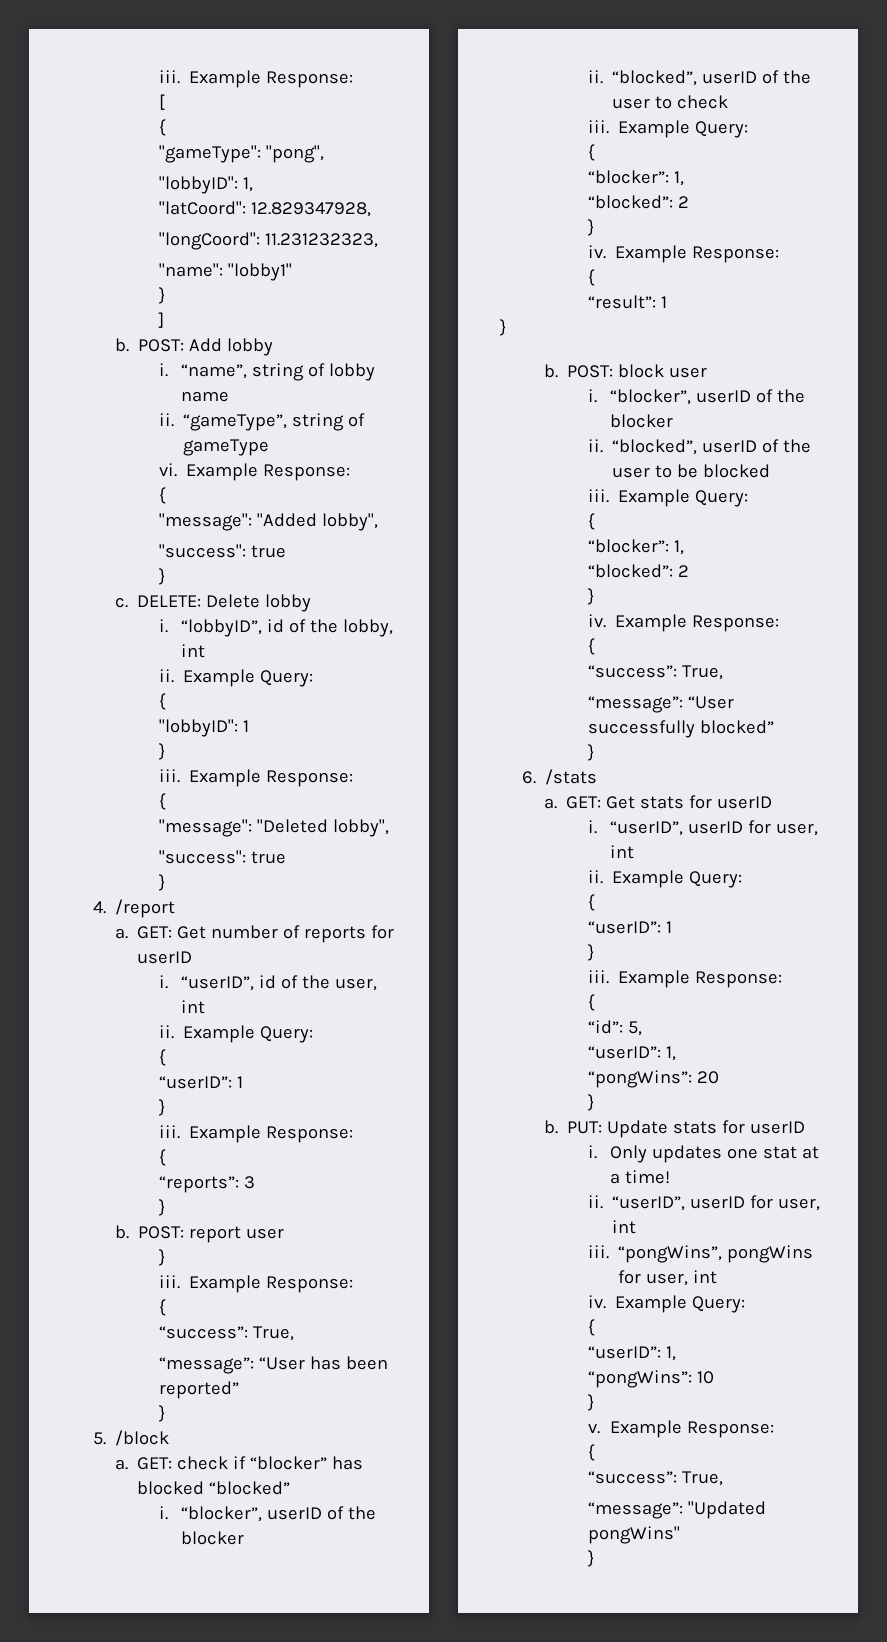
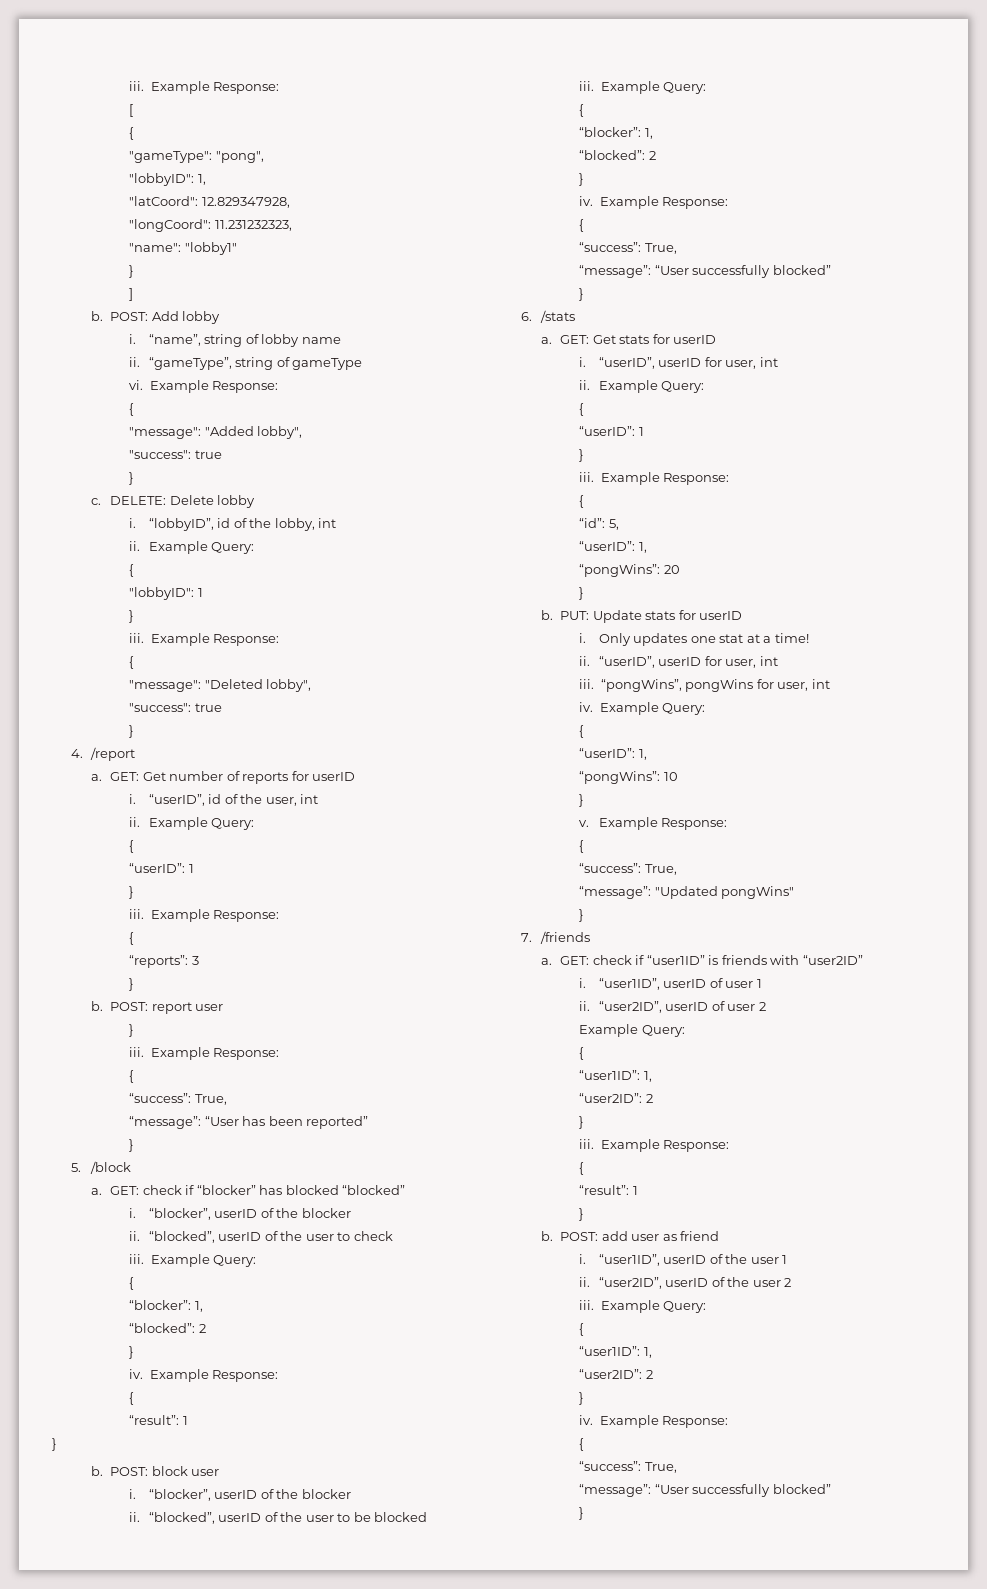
(595, 1558) none -> [521,931,590,944] [540,955,863,965] [579,978,762,990] [579,1001,766,1013] [579,1024,685,1037] [579,1047,585,1060] [579,1070,652,1082] [579,1093,653,1103] [579,1116,584,1129] [579,1139,730,1152] [579,1162,585,1175] [579,1185,638,1195] [579,1208,584,1221] [540,1231,720,1241] [579,1254,788,1266] [579,1277,792,1289] [579,1300,707,1313] [579,1323,585,1336] [579,1346,652,1358] [579,1369,653,1379] [579,1392,584,1405] [579,1415,729,1428] [579,1438,585,1451] [579,1461,677,1473] [579,1484,831,1497] [579,1507,584,1520] // 7. /friends // a. GET: check if “user1ID” is friends with “user2ID” // i. “user1ID”, userID of user 1 // ii. “user2ID”, userID of user 2 // Example Query: // { // “user1ID”: 1, // “user2ID”: 2 // } // iii. Example Response: // { // “result”: 1 // } // b. POST: add user as friend // i. “user1ID”, userID of the user 1 // ii. “user2ID”, userID of the user 2 // iii. Example Query: // { // “user1ID”: 1, // “user2ID”: 2 // } // iv. Example Response: // { // “success”: True, // “message”: “User successfully blocked” // }

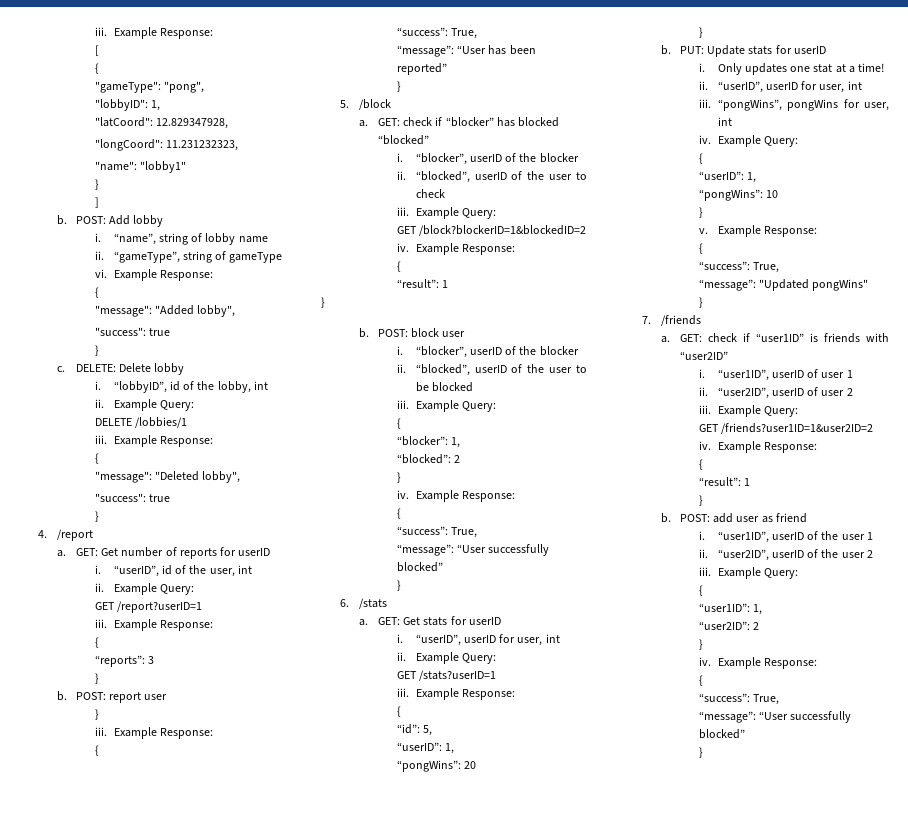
[129,564,135,577] [129,587,203,600] [129,610,134,623] { // "lobbyID": 1 // } -> [94,417,188,428] DELETE /lobbies/1
[129,840,135,853] [129,863,194,873] [129,886,134,899] { // “userID”: 1 // } -> [94,601,203,613] GET /report?userID=1
[129,1277,135,1290] [129,1300,203,1312] [129,1323,206,1333] [129,1346,134,1359] { // “blocker”: 1, // “blocked”: 2 // } -> [396,225,587,236] GET /block?blockerID=1&blockedID=2
[579,403,585,416] [579,426,644,436] [579,449,584,462] { // “userID”: 1 // } -> [396,670,497,681] GET /stats?userID=1
[579,1024,685,1037] [579,1047,585,1060] [579,1070,652,1082] [579,1093,653,1103] [579,1116,584,1129] [579,1139,595,1149] Example Query: // { // “user1ID”: 1, // “user2ID”: 2 // } // iii. -> [698,405,798,417] [698,423,874,434] [698,441,711,450] iii. Example Query: // GET /friends?user1ID=1&user2ID=2 // iv.

